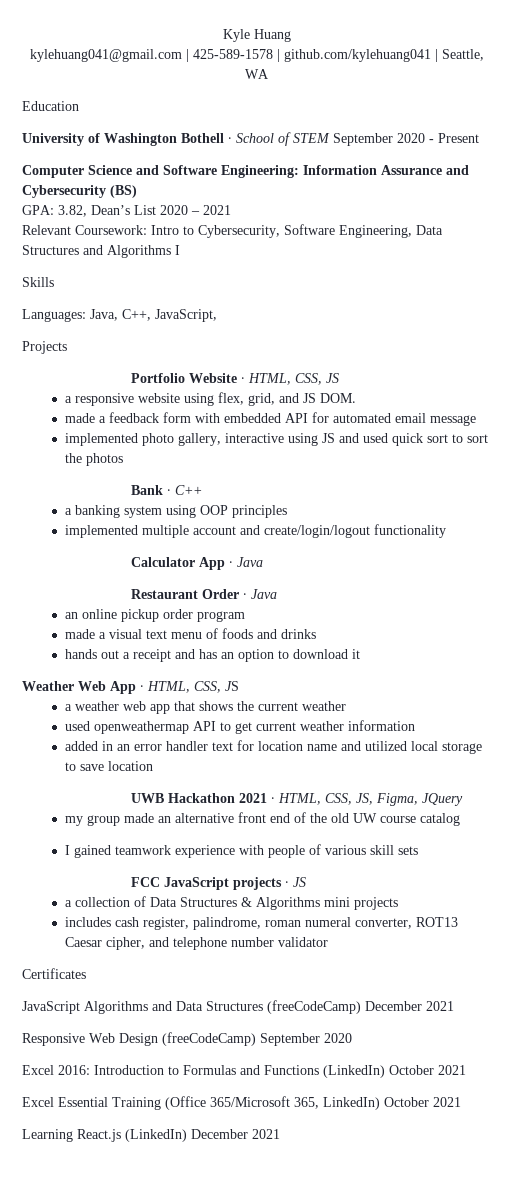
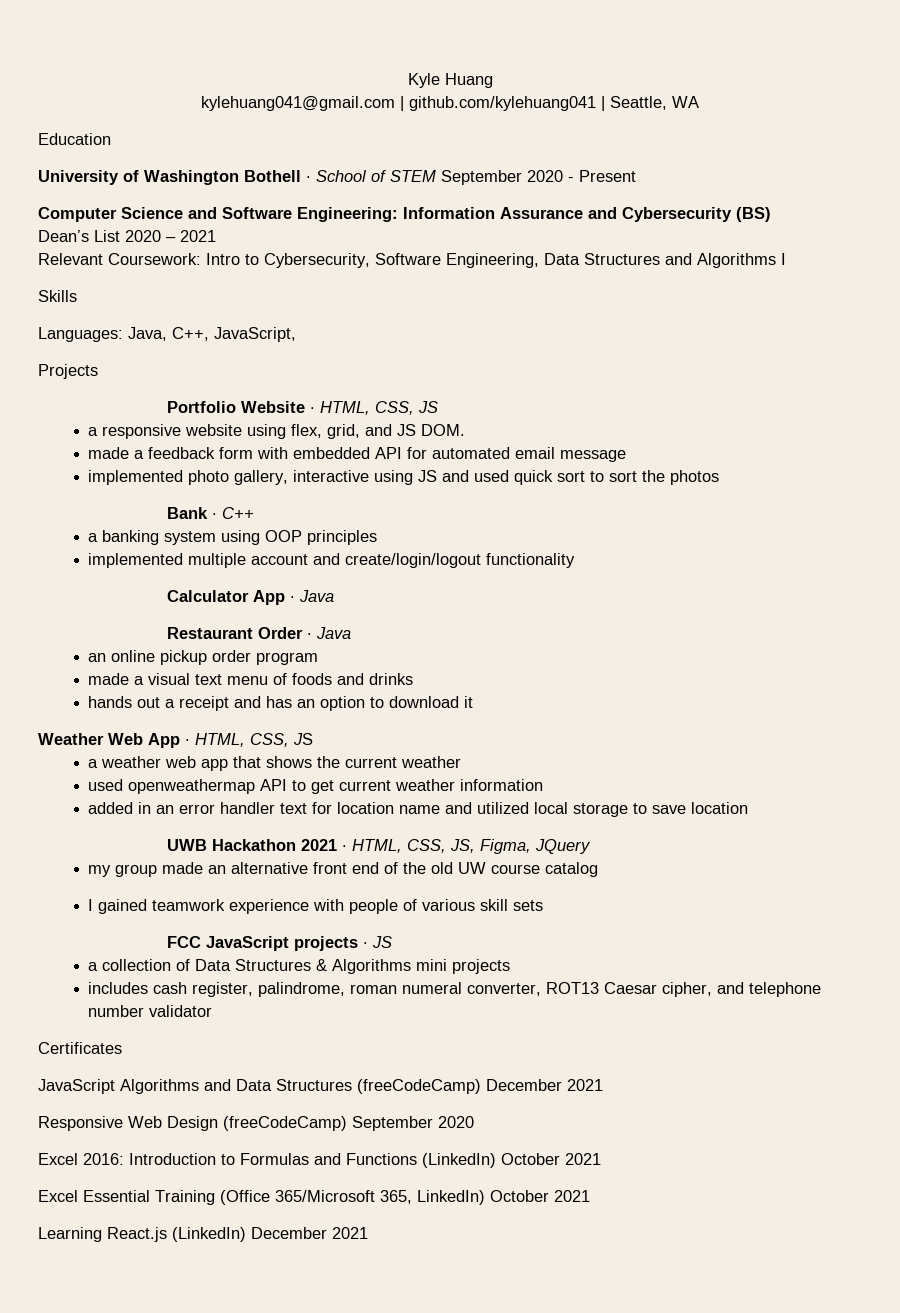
[192,49,280,62] 425-589-1578 | -> (404, 103) none
[22,205,87,217] GPA: 3.82, -> (771, 214) none

